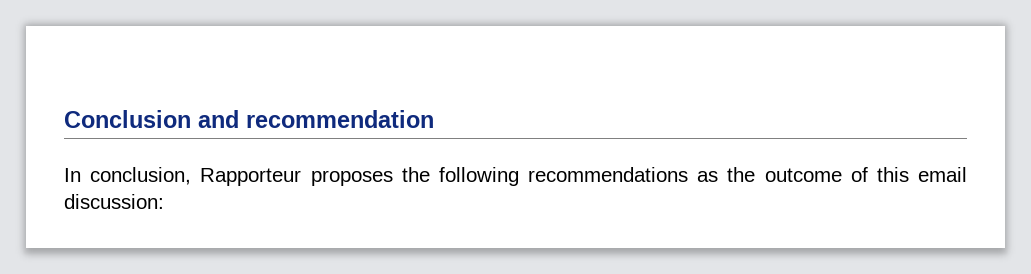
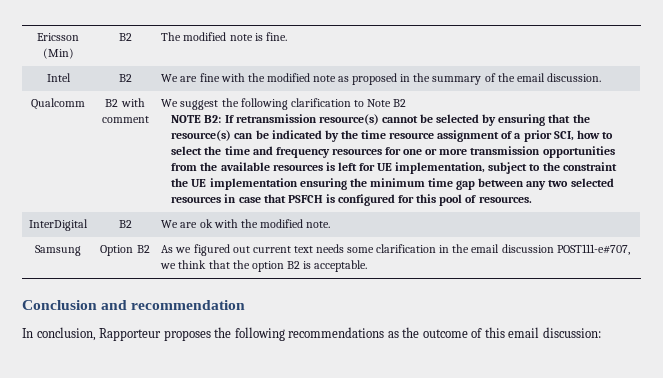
(64, 119) none -> [37,33,79,41] [42,48,74,59] [118,33,132,41] [161,32,287,41] [46,73,71,82] [118,74,132,82] [161,73,601,85] [31,98,85,110] [105,98,145,107] [101,116,149,123] [161,98,407,110] [171,114,590,126] [171,130,613,142] [171,146,615,158] [171,162,617,174] [171,178,614,190] [171,194,532,206] [29,219,88,231] [118,220,132,228] [161,219,330,228] [35,245,81,256] [100,245,150,256] [161,244,630,256] [160,260,368,272] Ericsson (Min) | B2 | The modified note is fine. // Intel | B2 | We are fine with the modified note as proposed in the summary of the email discussion. // Qualcomm | B2 with comment | We suggest the following clarification to Note B2 // NOTE B2: If retransmission resource(s) cannot be selected by ensuring that the resource(s) can be indicated by the time resource assignment of a prior SCI, how to select the time and frequency resources for one or more transmission opportunities from the available resources is left for UE implementation, subject to the constraint the UE implementation ensuring the minimum time gap between any two selected resources in case that PSFCH is configured for this pool of resources. // InterDigital | B2 | We are ok with the modified note. // Samsung | Option B2 | As we figured out current text needs some clarification in the email discussion POST111-e#707, we think that the option B2 is acceptable. //

